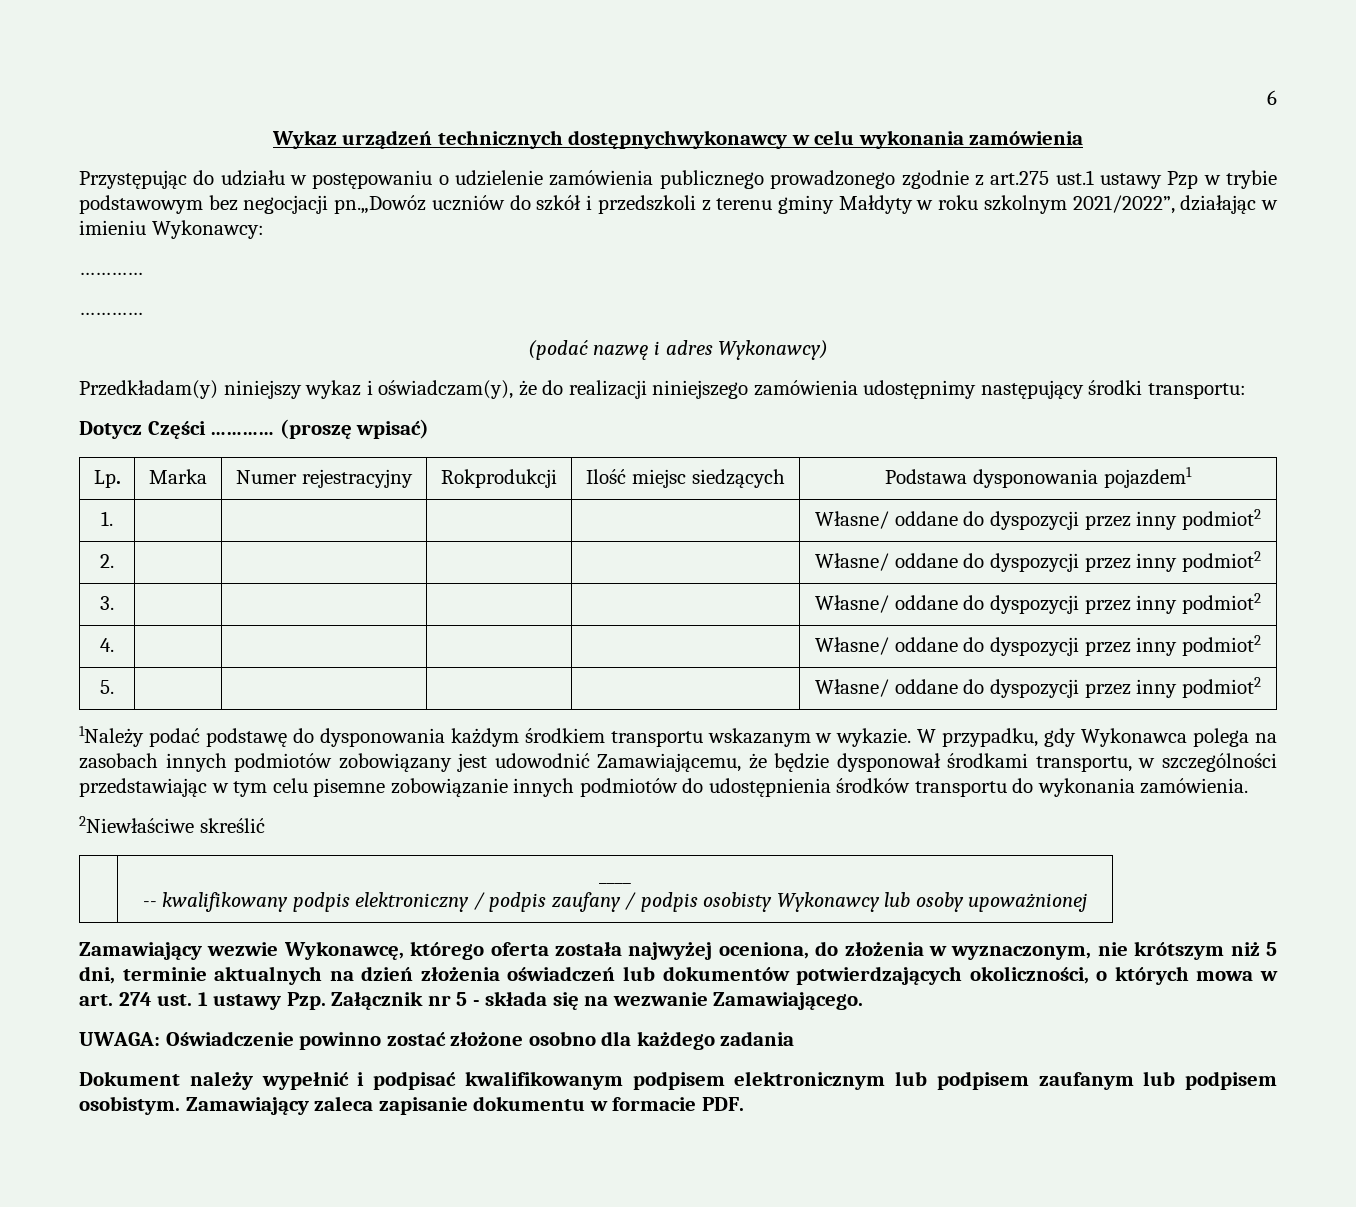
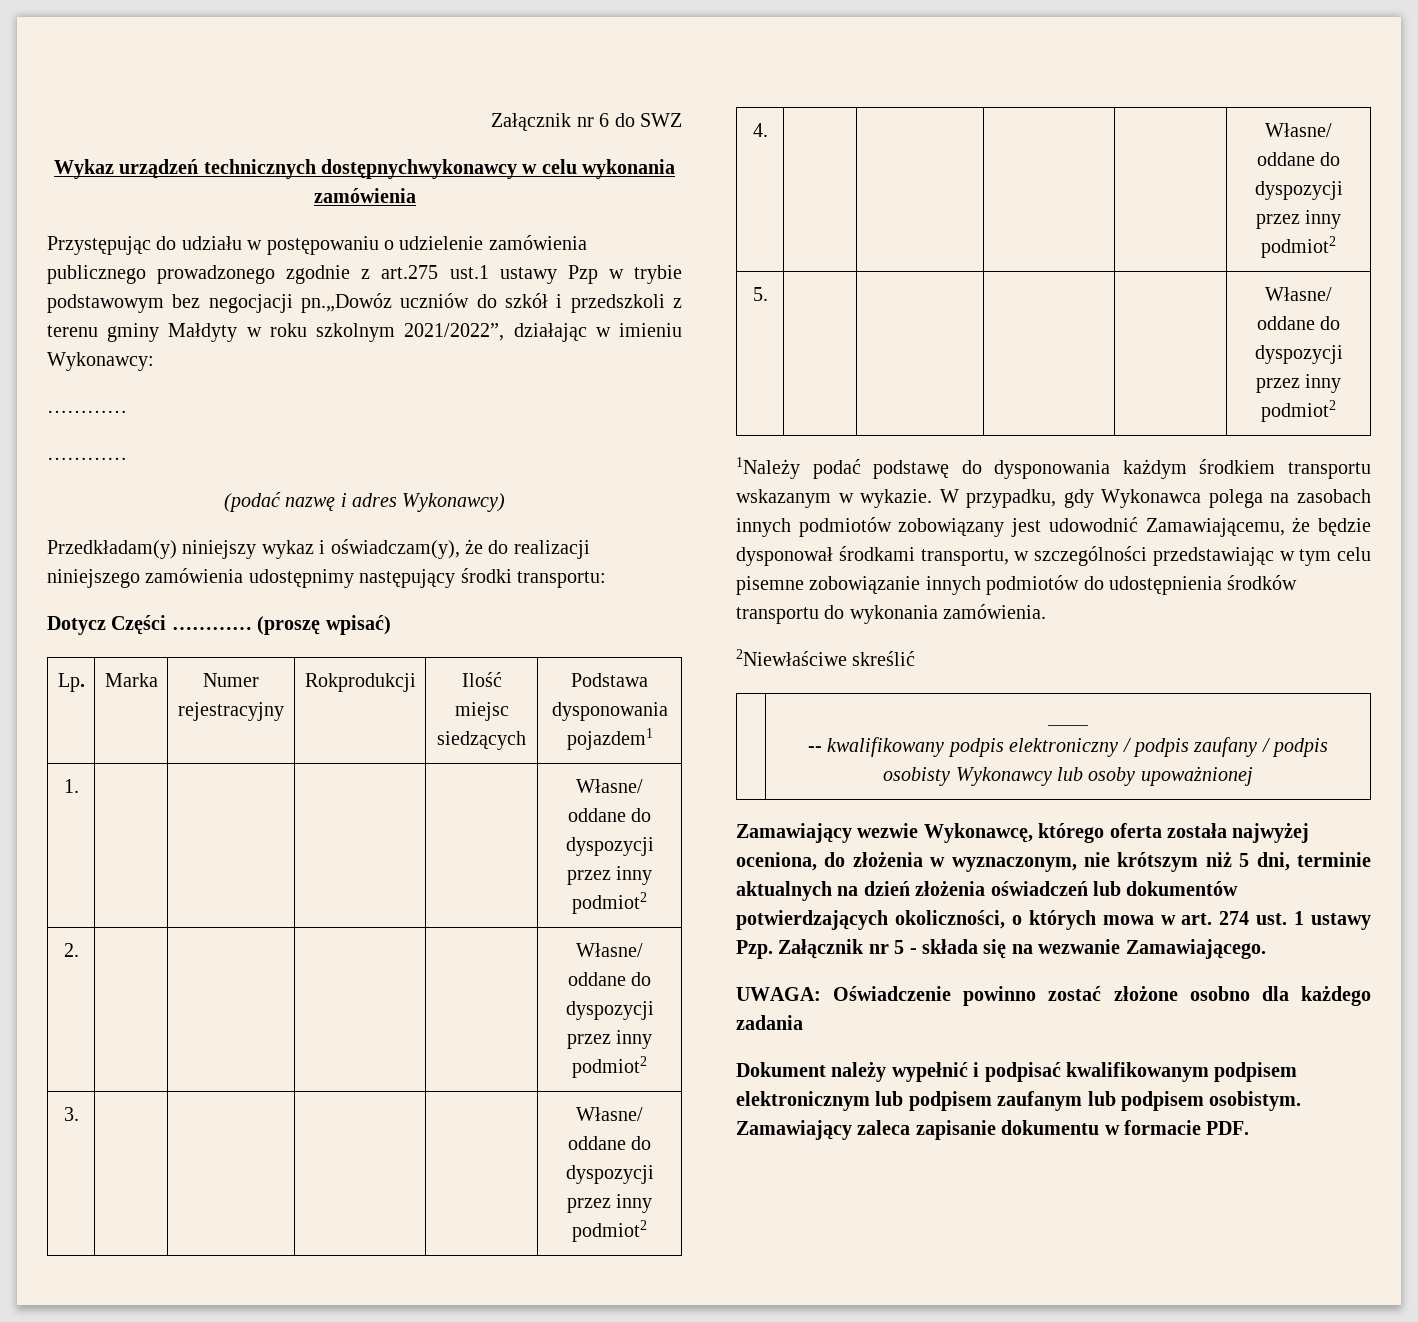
(1267, 97) none -> [491,113,594,131] Załącznik nr
(1277, 97) none -> [614,113,682,127] do SWZ

